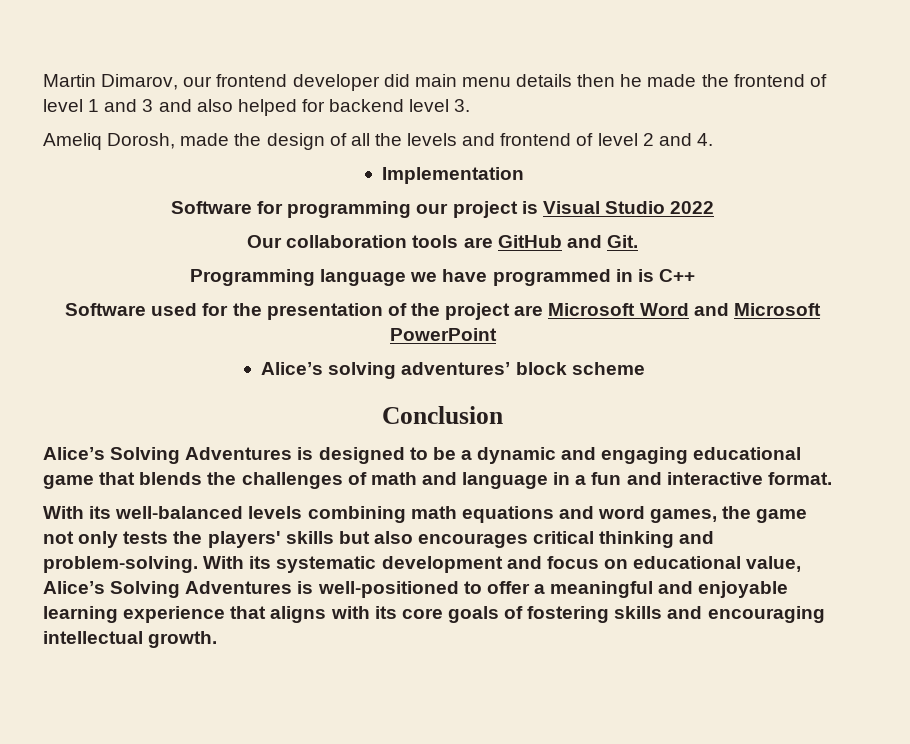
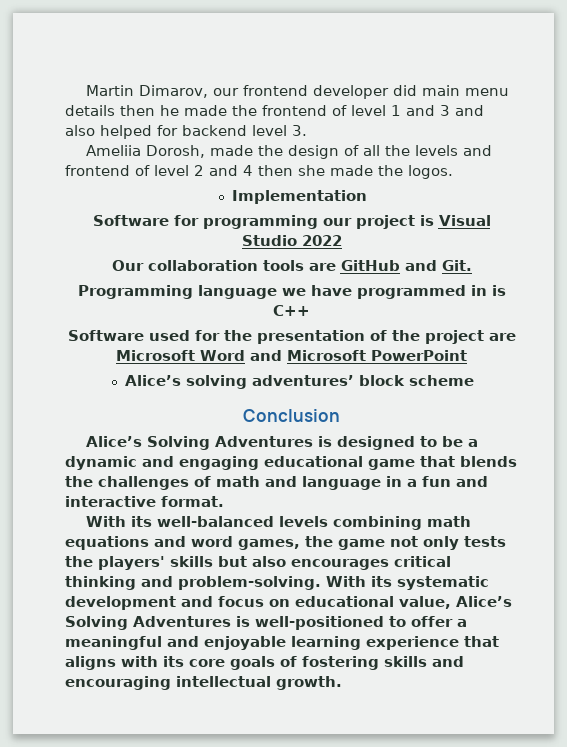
[43,133,102,150] Ameliq -> [86,145,142,156] Ameliia
[696,133,713,146] 4. -> [243,165,453,179] 4 then she made the logos.

